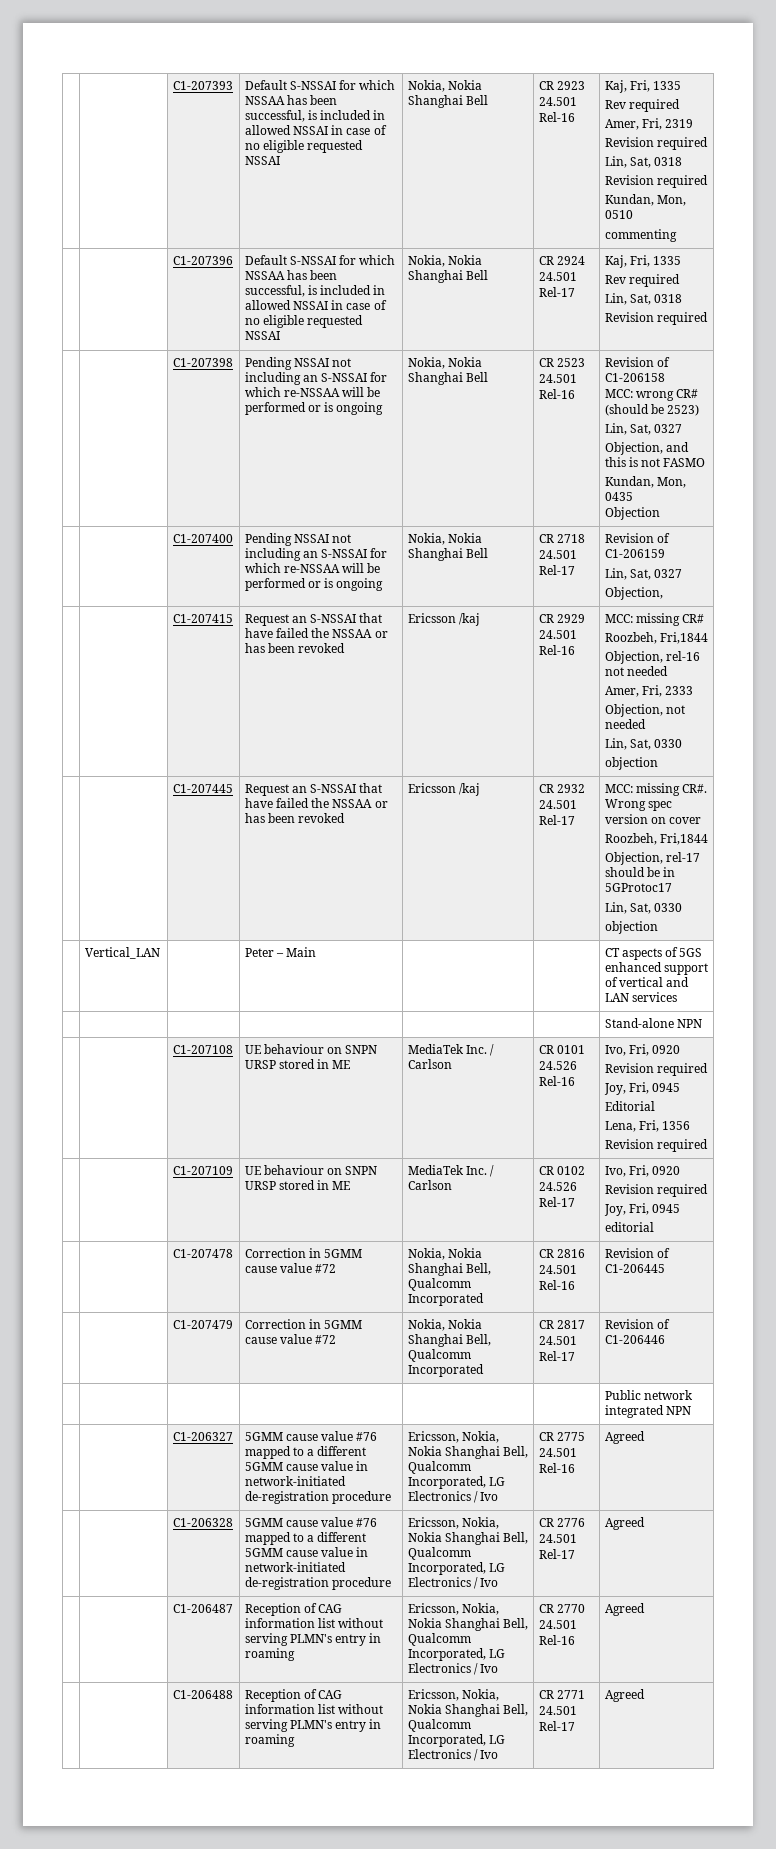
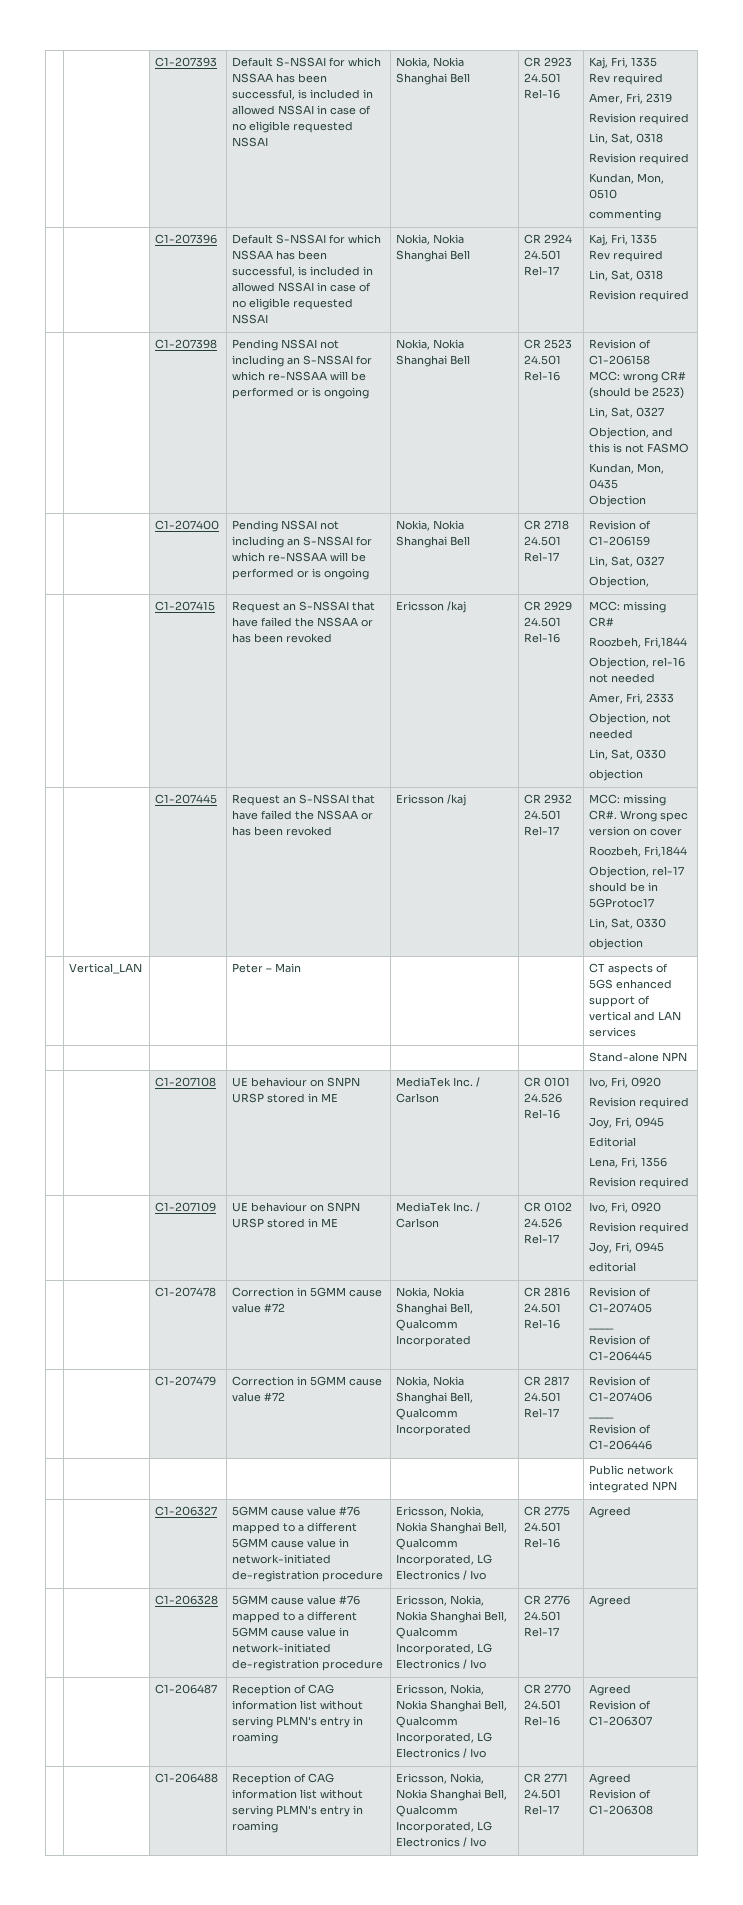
(670, 1253) none -> [589,1303,653,1313] [589,1328,615,1330] [589,1335,652,1345] C1-207405 // ____ // Revision of
(670, 1324) none -> [589,1392,653,1402] [589,1417,615,1419] [589,1424,652,1434] C1-207406 // ____ // Revision of
(645, 1609) none -> [589,1700,652,1710] [589,1716,653,1726] // Revision of C1-206307
(645, 1695) none -> [589,1789,652,1799] [589,1805,654,1815] // Revision of C1-206308

